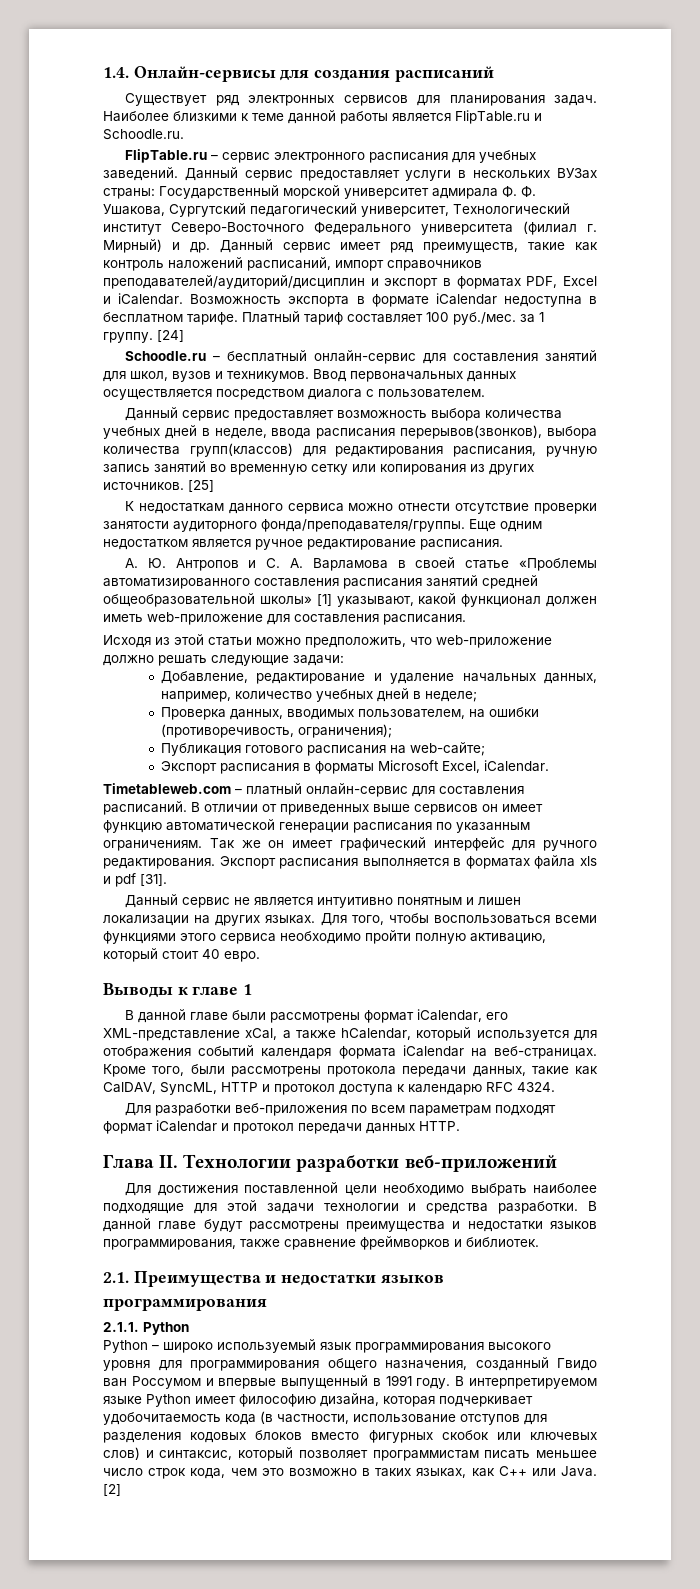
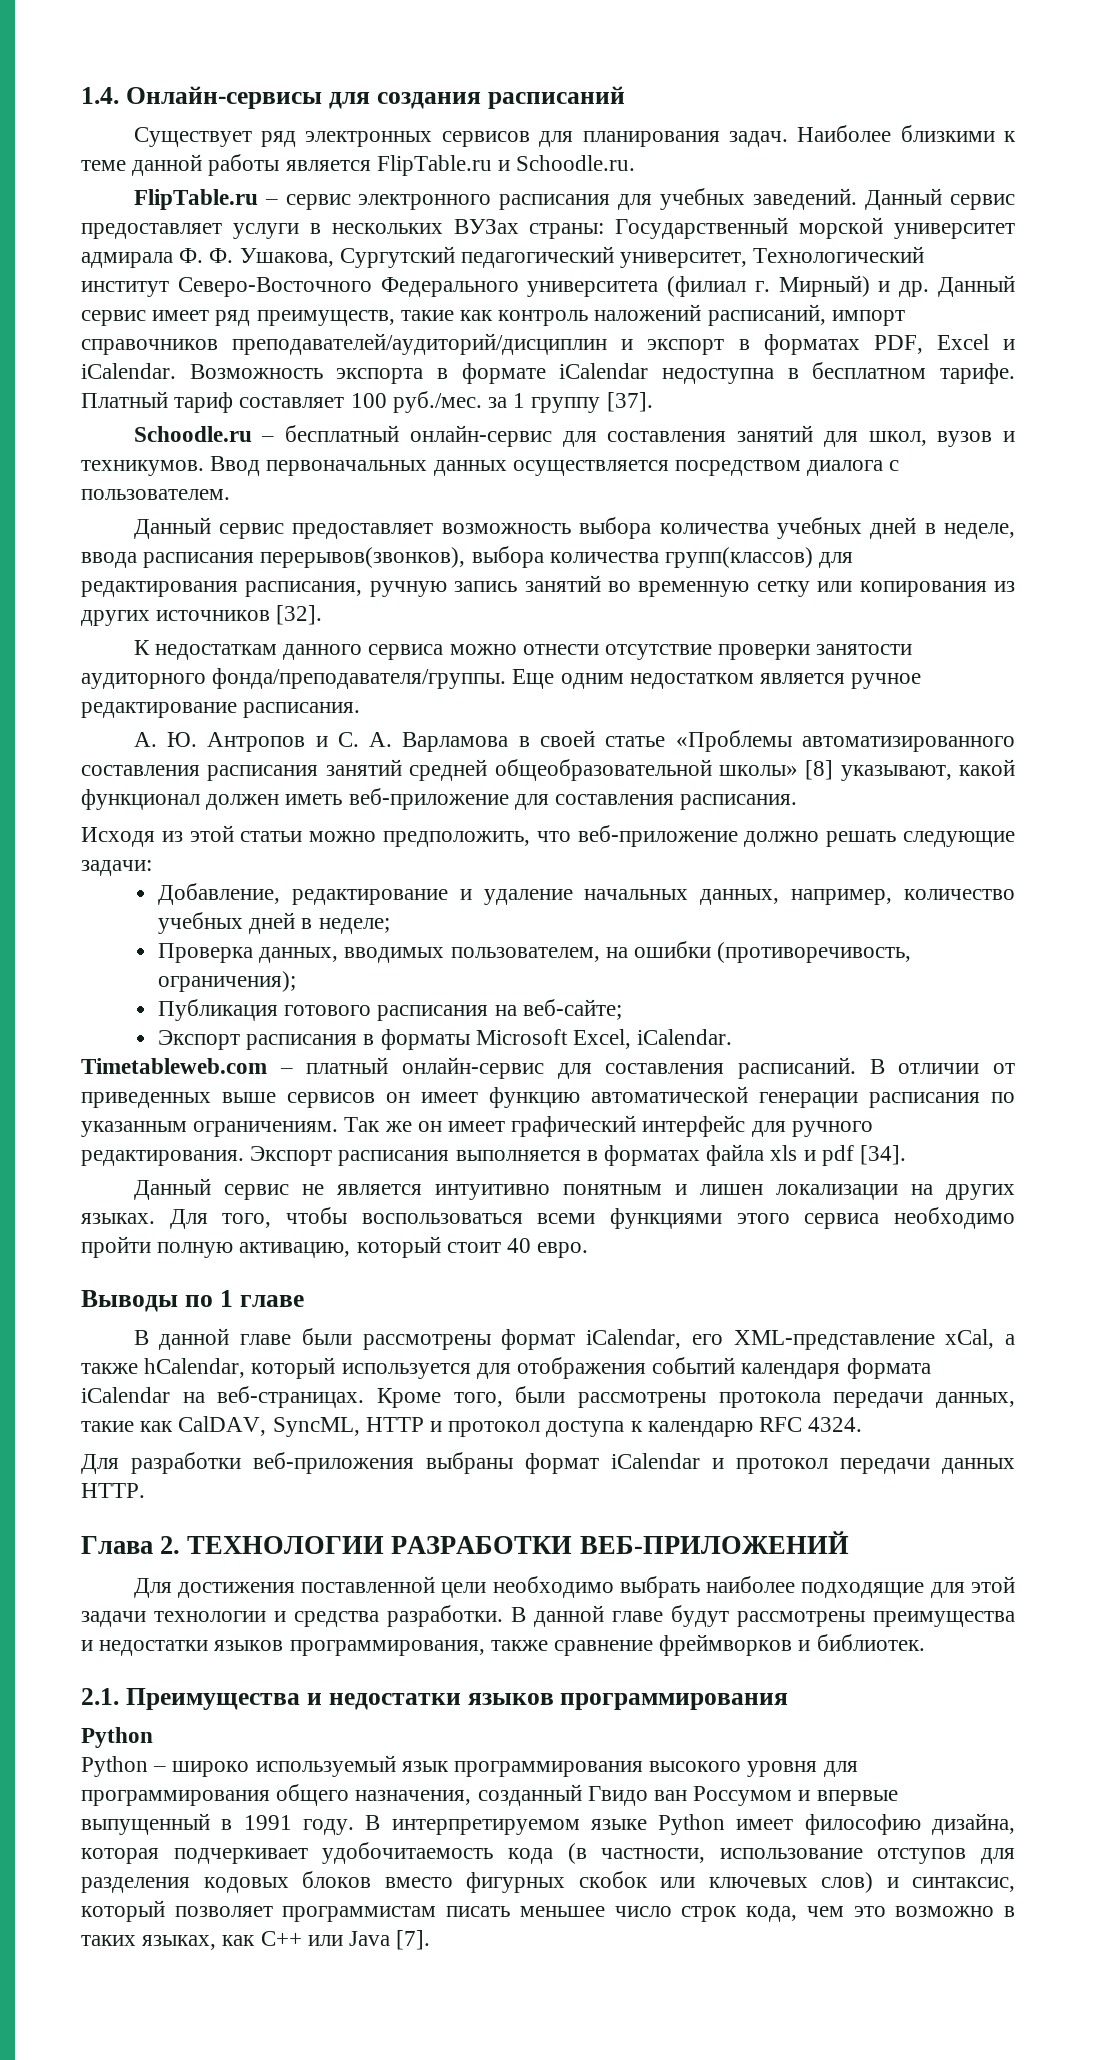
[103,330,184,343] группу. [24] -> [531,392,653,413] группу [37].
[103,480,214,492] источников. [25] -> [156,605,323,625] источников [32].
[316,594,332,606] [1] -> [805,760,834,780] [8]
[147,612,263,625] web-приложение -> [348,788,509,810] веб-приложение
[436,635,552,648] web-приложение -> [577,825,738,847] веб-приложение
[410,742,486,756] web-сайте; -> [522,999,622,1020] веб-сайте;
[140,874,167,886] [31]. -> [860,1145,907,1165] [34].
[177,984,253,995] к главе 1 -> [184,1290,304,1307] по 1 главе
[351,1105,557,1116] по всем параметрам подходят -> [426,1452,513,1474] выбраны
[159,1154,557,1172] II. Технологии разработки веб-приложений -> [160,1531,849,1554] 2. ТЕХНОЛОГИИ РАЗРАБОТКИ ВЕБ-ПРИЛОЖЕНИЙ
[103,1322,139,1332] 2.1.1. -> (789, 1701) none
[561,1466,598,1477] [103,1484,121,1496] Java. [2] -> [349,1930,431,1950] Java [7].

